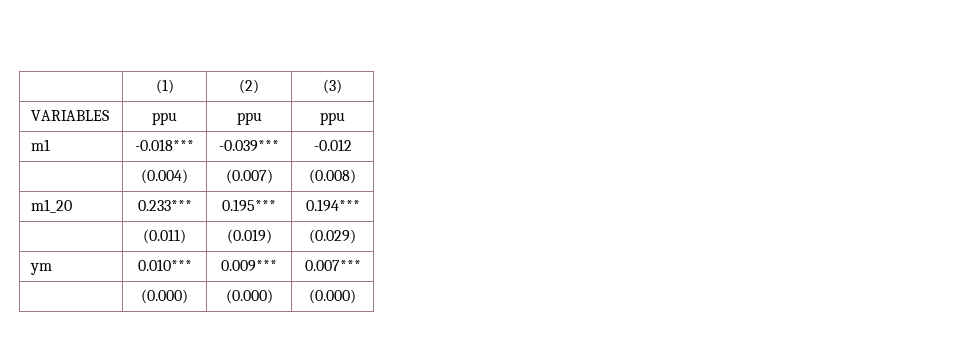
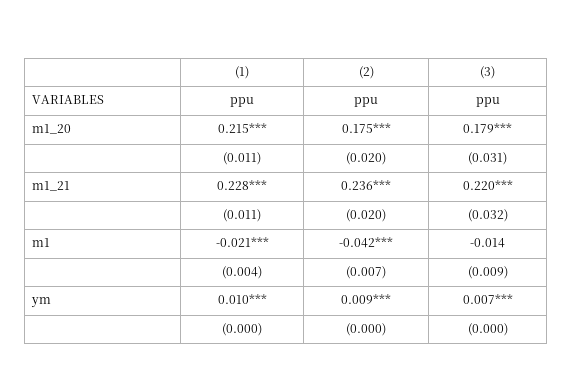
[31,139,51,151] [135,139,194,151] [219,140,279,152] [313,139,352,151] [141,169,188,184] [225,169,273,184] [309,169,356,184] [31,199,73,213] [137,200,192,211] [222,199,276,212] [305,199,360,212] [143,229,186,244] [226,229,272,244] [309,229,356,244] m1 | -0.018*** | -0.039*** | -0.012 // | (0.004) | (0.007) | (0.008) // m1_20 | 0.233*** | 0.195*** | 0.194*** // | (0.011) | (0.019) | (0.029) -> [32,124,72,134] [217,123,267,133] [341,123,391,133] [463,123,512,133] [223,152,261,165] [346,152,386,165] [468,152,507,165] [32,181,71,191] [217,180,267,190] [341,180,391,190] [462,180,513,190] [223,209,261,222] [346,209,386,222] [467,209,508,222] [32,238,51,247] [215,237,269,247] [339,237,393,248] [470,238,505,248] [222,266,262,279] [346,266,386,279] [467,266,508,279] m1_20 | 0.215*** | 0.175*** | 0.179*** // | (0.011) | (0.020) | (0.031) // m1_21 | 0.228*** | 0.236*** | 0.220*** // | (0.011) | (0.020) | (0.032) // m1 | -0.021*** | -0.042*** | -0.014 // | (0.004) | (0.007) | (0.009)

